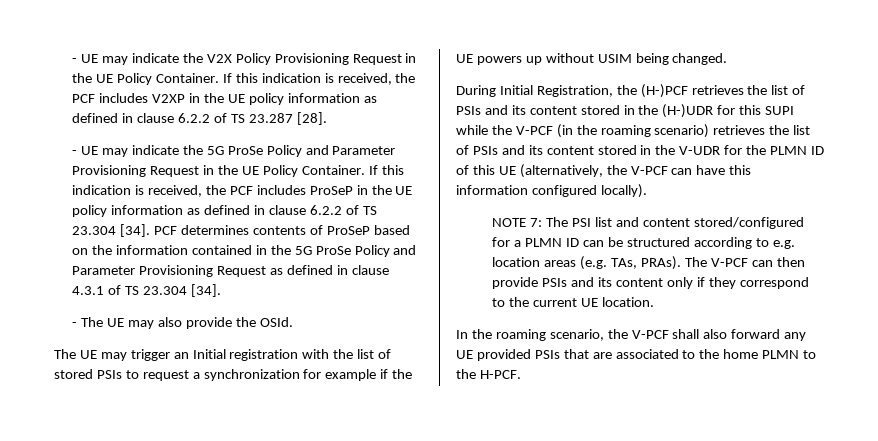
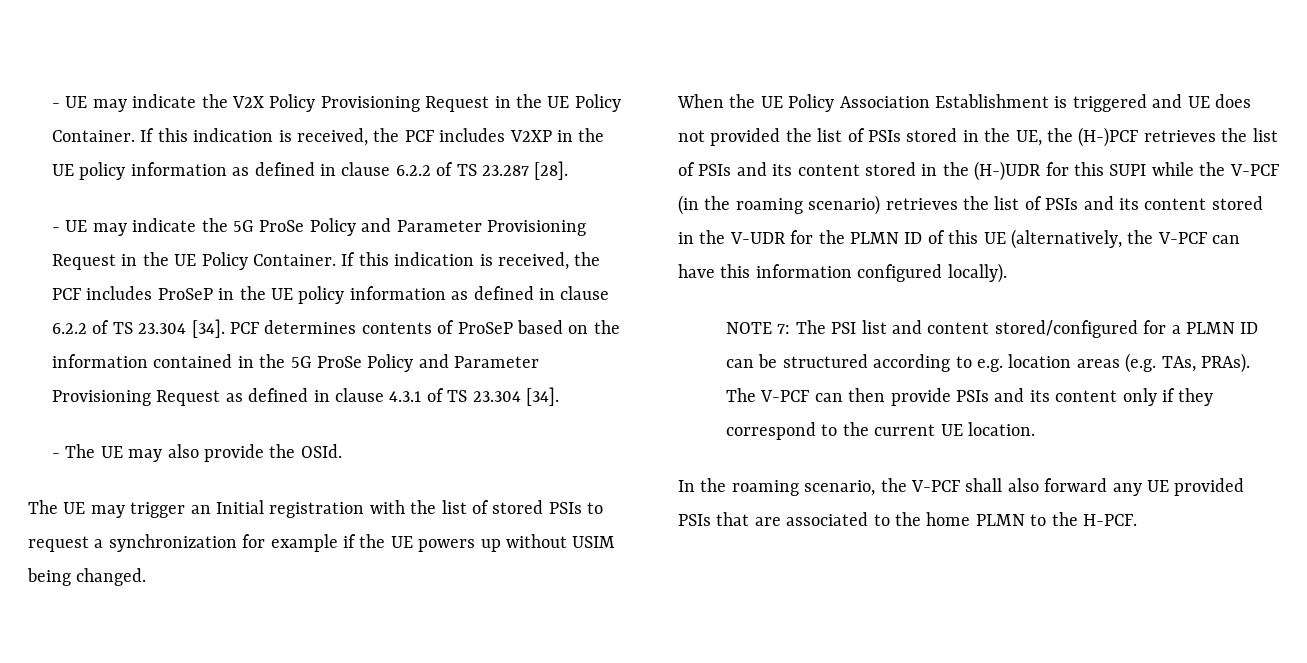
[456,85,613,97] During Initial Registration, -> [677,94,1251,112] [678,128,1042,146] When the UE Policy Association Establishment is triggered and UE does not provided the list of PSIs stored in the UE,

